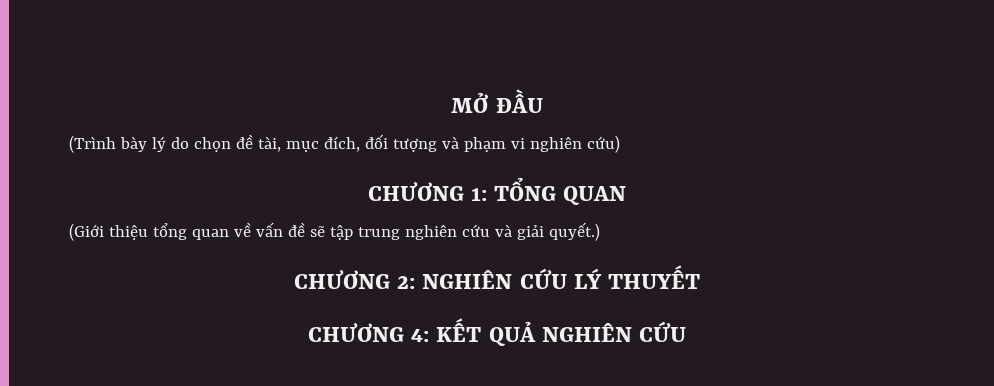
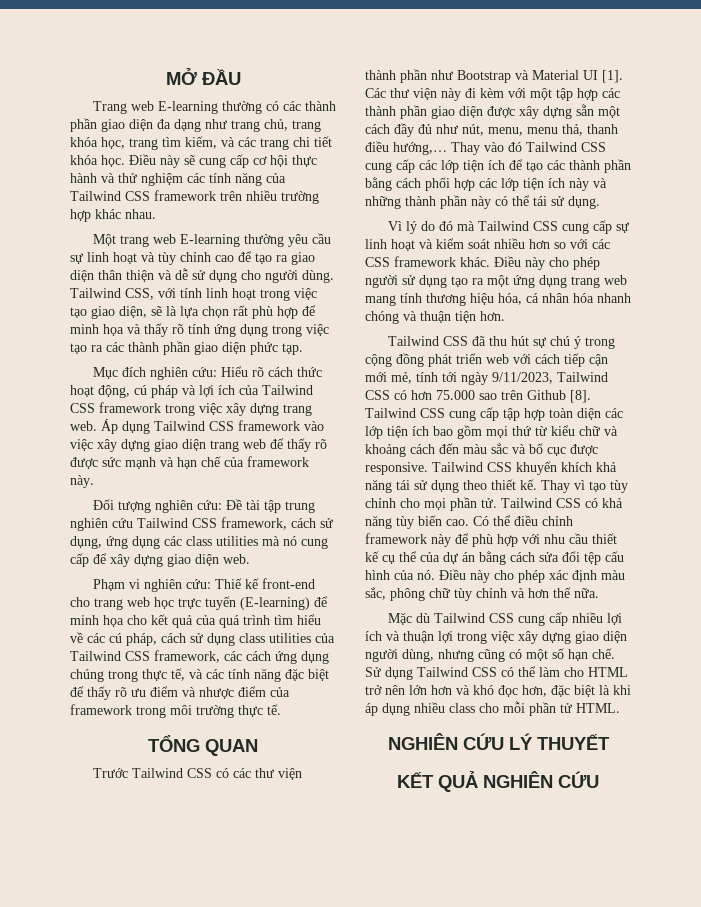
[69,134,620,153] [367,177,627,205] [69,222,600,241] [294,269,416,289] (Trình bày lý do chọn đề tài, mục đích, đối tượng và phạm vi nghiên cứu) // CHƯƠNG 1: TỔNG QUAN // (Giới thiệu tổng quan về vấn đề sẽ tập trung nghiên cứu và giải quyết.) // CHƯƠNG 2: -> [92,101,336,114] [70,118,321,132] [70,136,332,150] [70,154,317,168] [70,172,286,186] [70,190,319,204] [70,209,156,222] [92,233,331,247] [70,251,315,265] [70,268,334,283] [70,288,317,301] [70,305,316,319] [70,323,329,337] [70,341,303,355] [92,366,322,380] [70,385,313,398] [70,402,312,416] [70,419,324,434] [70,438,327,452] [70,456,309,469] [70,475,94,488] [92,499,315,513] [70,517,333,531] [70,536,328,549] [70,553,250,567] [92,578,315,592] [70,596,328,610] [70,614,321,628] [70,632,335,646] [70,650,329,664] [70,668,329,682] [70,686,290,700] [70,704,281,718] [148,735,258,756] [92,768,302,780] [365,69,623,83] [365,88,620,101] [365,104,620,119] [365,123,618,137] [365,141,606,155] [365,159,631,173] [365,177,607,191] [365,195,600,209] [387,220,629,234] [365,238,610,251] [365,256,600,270] [365,275,627,288] [365,293,631,306] [365,311,505,324] [387,336,615,349] [365,353,608,367] [365,372,608,385] [365,390,591,403] [365,407,623,421] [365,425,618,439] [365,443,598,457] [365,461,617,475] [365,479,628,493] [365,497,623,511] [365,515,573,529] [365,533,617,547] [365,551,624,565] [365,569,625,583] [365,587,599,601] [387,612,622,626] [365,631,627,644] [365,648,615,662] [365,666,628,680] [365,684,631,697] [365,701,620,716] Trang web E-learning thường có các thành phần giao diện đa dạng như trang chủ, trang khóa học, trang tìm kiếm, và các trang chi tiết khóa học. Điều này sẽ cung cấp cơ hội thực hành và thử nghiệm các tính năng của Tailwind CSS framework trên nhiều trường hợp khác nhau. // Một trang web E-learning thường yêu cầu sự linh hoạt và tùy chỉnh cao để tạo ra giao diện thân thiện và dễ sử dụng cho người dùng. Tailwind CSS, với tính linh hoạt trong việc tạo giao diện, sẽ là lựa chọn rất phù hợp để minh họa và thấy rõ tính ứng dụng trong việc tạo ra các thành phần giao diện phức tạp. // Mục đích nghiên cứu: Hiểu rõ cách thức hoạt động, cú pháp và lợi ích của Tailwind CSS framework trong việc xây dựng trang web. Áp dụng Tailwind CSS framework vào việc xây dựng giao diện trang web để thấy rõ được sức mạnh và hạn chế của framework này. // Đối tượng nghiên cứu: Đề tài tập trung nghiên cứu Tailwind CSS framework, cách sử dụng, ứng dụng các class utilities mà nó cung cấp để xây dựng giao diện web. // Phạm vi nghiên cứu: Thiế kế front-end cho trang web học trực tuyến (E-learning) để minh họa cho kết quả của quá trình tìm hiểu về các cú pháp, cách sử dụng class utilities của Tailwind CSS framework, các cách ứng dụng chúng trong thực tế, và các tính năng đặc biệt để thấy rõ ưu điểm và nhược điểm của framework trong môi trường thực tế. // TỔNG QUAN // Trước Tailwind CSS có các thư viện thành phần như Bootstrap và Material UI [1]. Các thư viện này đi kèm với một tập hợp các thành phần giao diện được xây dựng sẵn một cách đầy đủ như nút, menu, menu thả, thanh điều hướng,… Thay vào đó Tailwind CSS cung cấp các lớp tiện ích để tạo các thành phần bằng cách phối hợp các lớp tiện ích này và những thành phần này có thể tái sử dụng. // Vì lý do đó mà Tailwind CSS cung cấp sự linh hoạt và kiểm soát nhiều hơn so với các CSS framework khác. Điều này cho phép người sử dụng tạo ra một ứng dụng trang web mang tính thương hiệu hóa, cá nhân hóa nhanh chóng và thuận tiện hơn. // Tailwind CSS đã thu hút sự chú ý trong cộng đồng phát triển web với cách tiếp cận mới mẻ, tính tới ngày 9/11/2023, Tailwind CSS có hơn 75.000 sao trên Github [8]. Tailwind CSS cung cấp tập hợp toàn diện các lớp tiện ích bao gồm mọi thứ từ kiểu chữ và khoảng cách đến màu sắc và bố cục được responsive. Tailwind CSS khuyến khích khả năng tái sử dụng theo thiết kế. Thay vì tạo tùy chỉnh cho mọi phần tử. Tailwind CSS có khả năng tùy biến cao. Có thể điều chỉnh framework này để phù hợp với nhu cầu thiết kế cụ thể của dự án bằng cách sửa đổi tệp cấu hình của nó. Điều này cho phép xác định màu sắc, phông chữ tùy chỉnh và hơn thế nữa. // Mặc dù Tailwind CSS cung cấp nhiều lợi ích và thuận lợi trong việc xây dựng giao diện người dùng, nhưng cũng có một số hạn chế. Sử dụng Tailwind CSS có thể làm cho HTML trở nên lớn hơn và khó đọc hơn, đặc biệt là khi áp dụng nhiều class cho mỗi phần tử HTML. //
[308,322,430,342] CHƯƠNG 4: -> (610, 742) none

